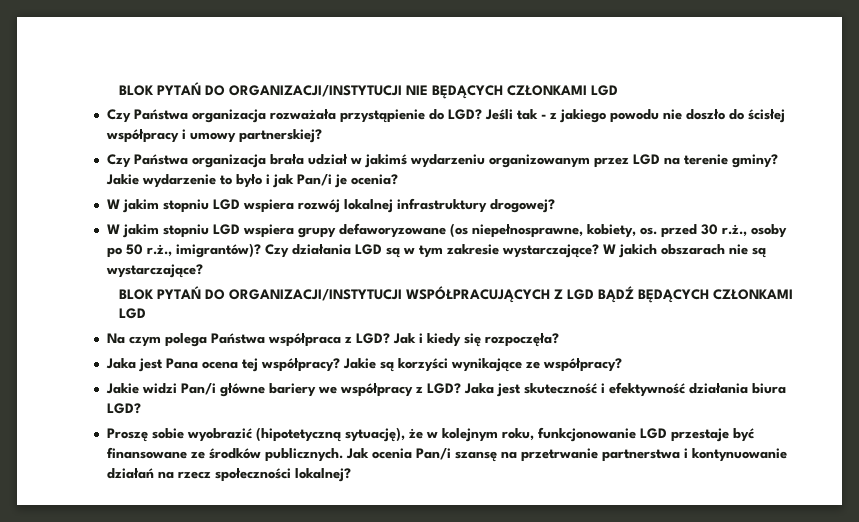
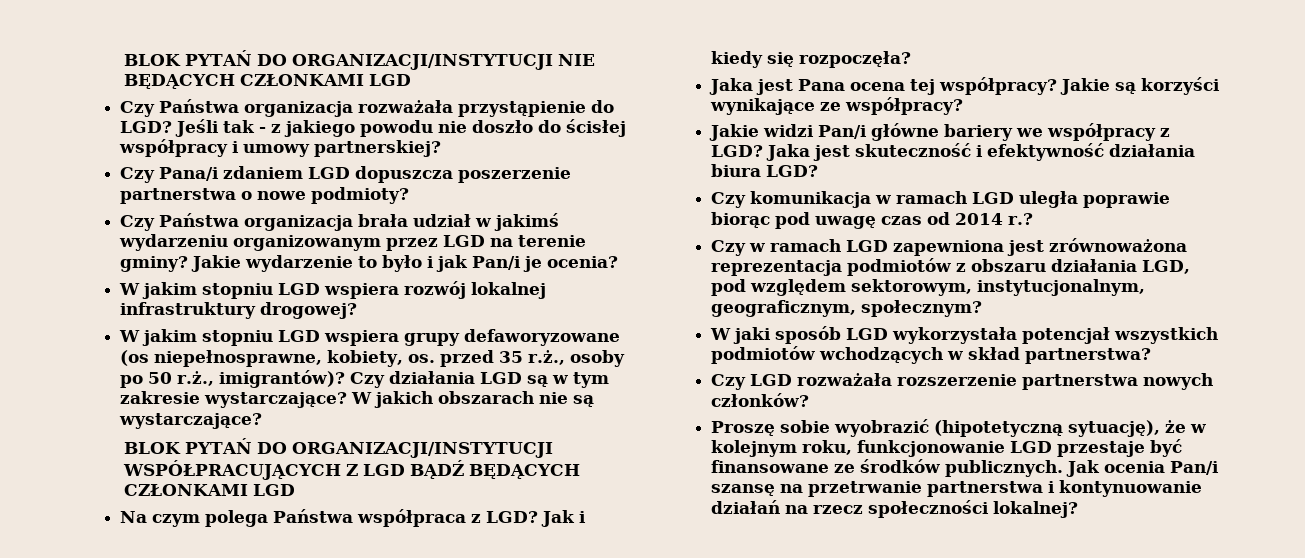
(323, 136) none -> [119,166,571,183] [119,187,409,204] // Czy Pana/i zdaniem LGD dopuszcza poszerzenie partnerstwa o nowe podmioty?
[701,224,719,235] 30 -> [498,351,523,363] 35
(142, 408) none -> [710,191,1170,208] [710,212,1033,229] [710,238,1187,256] [710,258,1190,276] [710,279,1145,296] [710,300,982,317] [709,326,1218,344] [710,346,1151,364] [710,373,1213,390] [710,393,809,407] // Czy komunikacja w ramach LGD uległa poprawie biorąc pod uwagę czas od 2014 r.? // Czy w ramach LGD zapewniona jest zrównoważona reprezentacja podmiotów z obszaru działania LGD, pod względem sektorowym, instytucjonalnym, geograficznym, społecznym? // W jaki sposób LGD wykorzystała potencjał wszystkich podmiotów wchodzących w skład partnerstwa? // Czy LGD rozważała rozszerzenie partnerstwa nowych członków?

